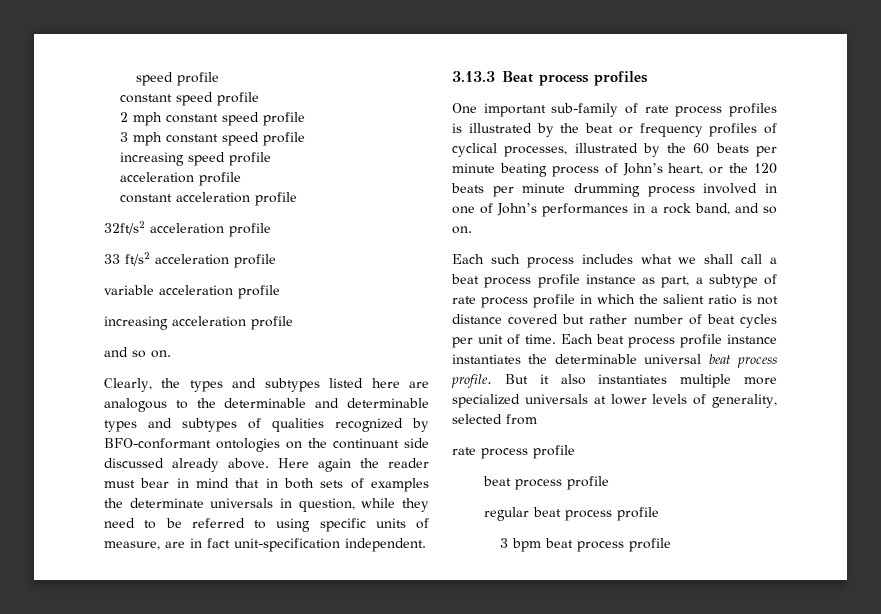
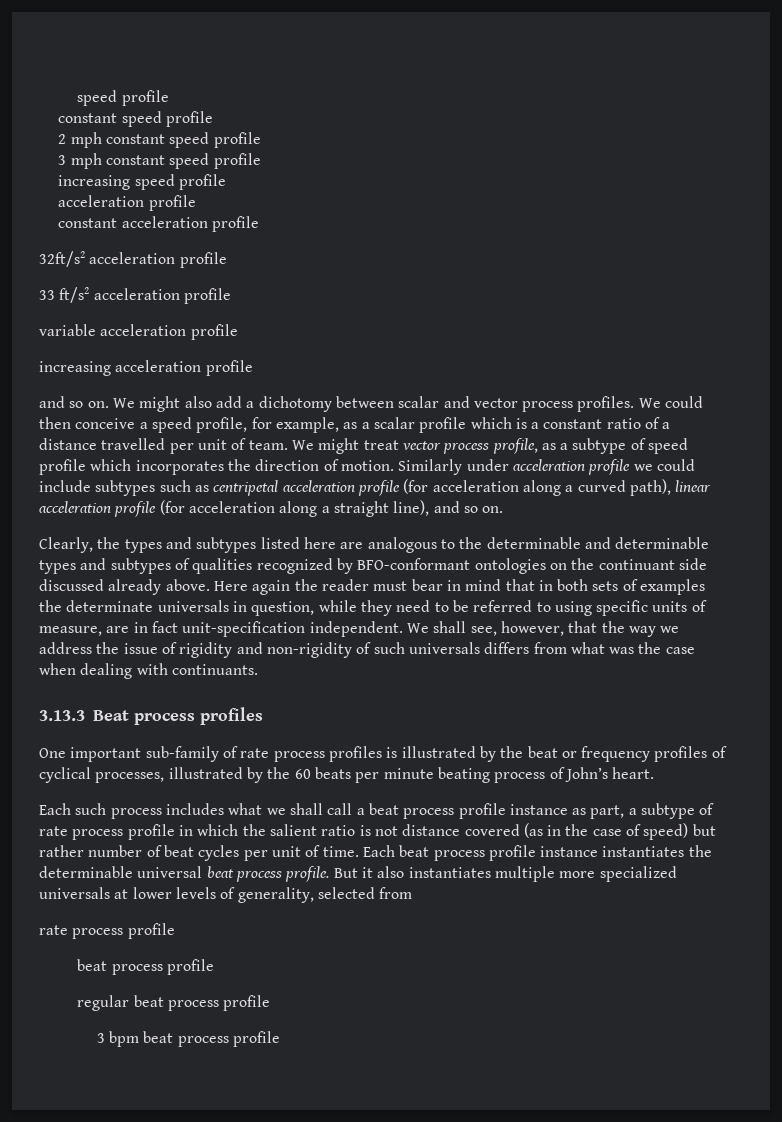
(171, 354) none -> [112,396,704,412] [39,417,671,433] [39,438,689,454] [39,459,695,475] [39,479,712,496] [39,500,504,517] We might also add a dichotomy between scalar and vector process profiles. We could then conceive a speed profile, for example, as a scalar profile which is a constant ratio of a distance travelled per unit of team. We might treat vector process profile, as a subtype of speed profile which incorporates the direction of motion. Similarly under acceleration profile we could include subtypes such as centripetal acceleration profile (for acceleration along a curved path), linear acceleration profile (for acceleration along a straight line), and so on.
(426, 545) none -> [406,621,680,637] [39,642,695,658] [39,663,258,679] We shall see, however, that the way we address the issue of rigidity and non-rigidity of such universals differs from what was the case when dealing with continuants.
[668,163,777,175] [451,183,777,197] [452,203,777,217] [452,226,472,234] heart, or the 120 beats per minute drumming process involved in one of John’s performances in a rock band, and so on. -> [612,767,655,779] heart.
(559, 319) none -> [523,823,689,840] (as in the case of speed)

